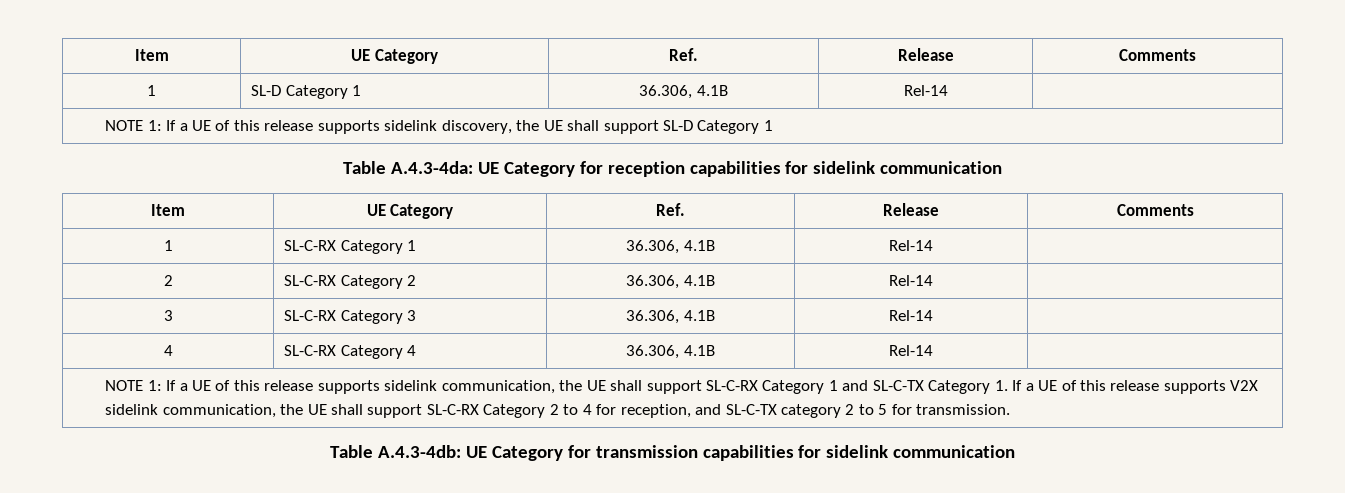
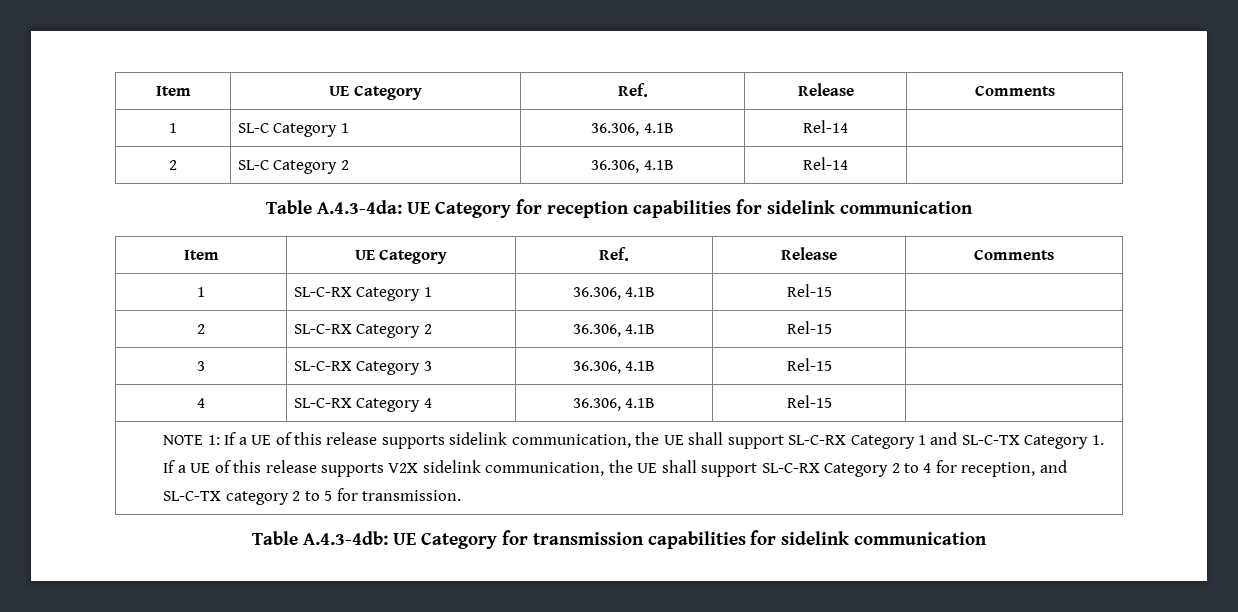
[134,49,169,61] [351,49,438,64] [669,48,698,61] [897,48,954,61] [1119,49,1196,61] [147,85,156,96] [251,85,362,99] [639,85,728,99] [903,85,948,96] [105,120,773,134] Item | UE Category | Ref. | Release | Comments // 1 | SL-D Category 1 | 36.306, 4.1B | Rel-14 | // NOTE 1: If a UE of this release supports sidelink discovery, the UE shall support SL-D Category 1 -> [155,86,191,96] [329,85,422,100] [617,83,648,97] [797,83,854,96] [974,85,1055,96] [169,123,177,133] [237,123,349,137] [591,123,674,136] [803,120,848,133] [169,160,177,170] [237,160,349,174] [591,160,674,173] [803,157,848,170] Item | UE Category | Ref. | Release | Comments // 1 | SL-C Category 1 | 36.306, 4.1B | Rel-14 | // 2 | SL-C Category 2 | 36.306, 4.1B | Rel-14 |
[889,240,933,251] Rel-14 -> [786,284,832,297] Rel-15
[889,275,933,286] Rel-14 -> [786,321,832,334] Rel-15
[889,310,933,321] Rel-14 -> [786,358,832,371] Rel-15
[889,345,933,356] Rel-14 -> [786,395,832,408] Rel-15

